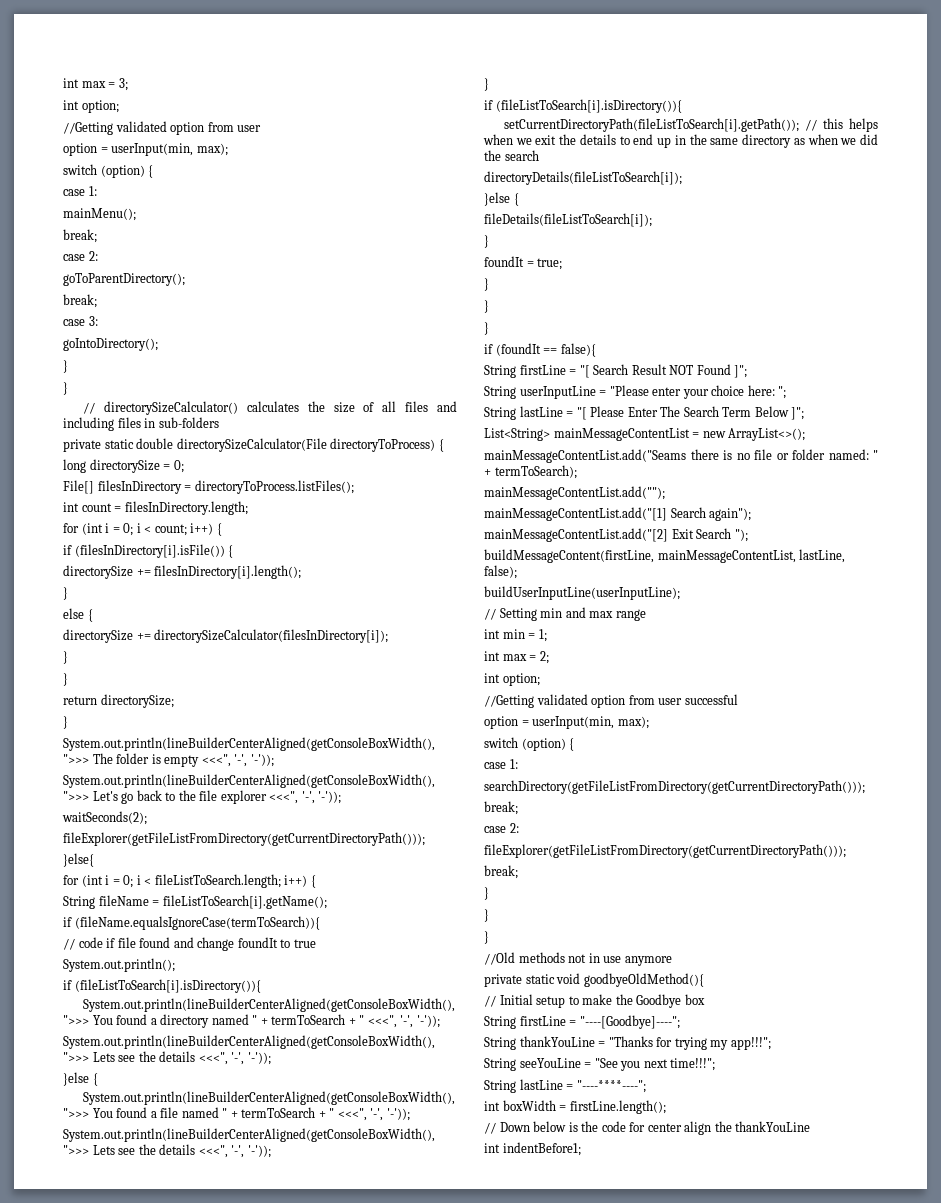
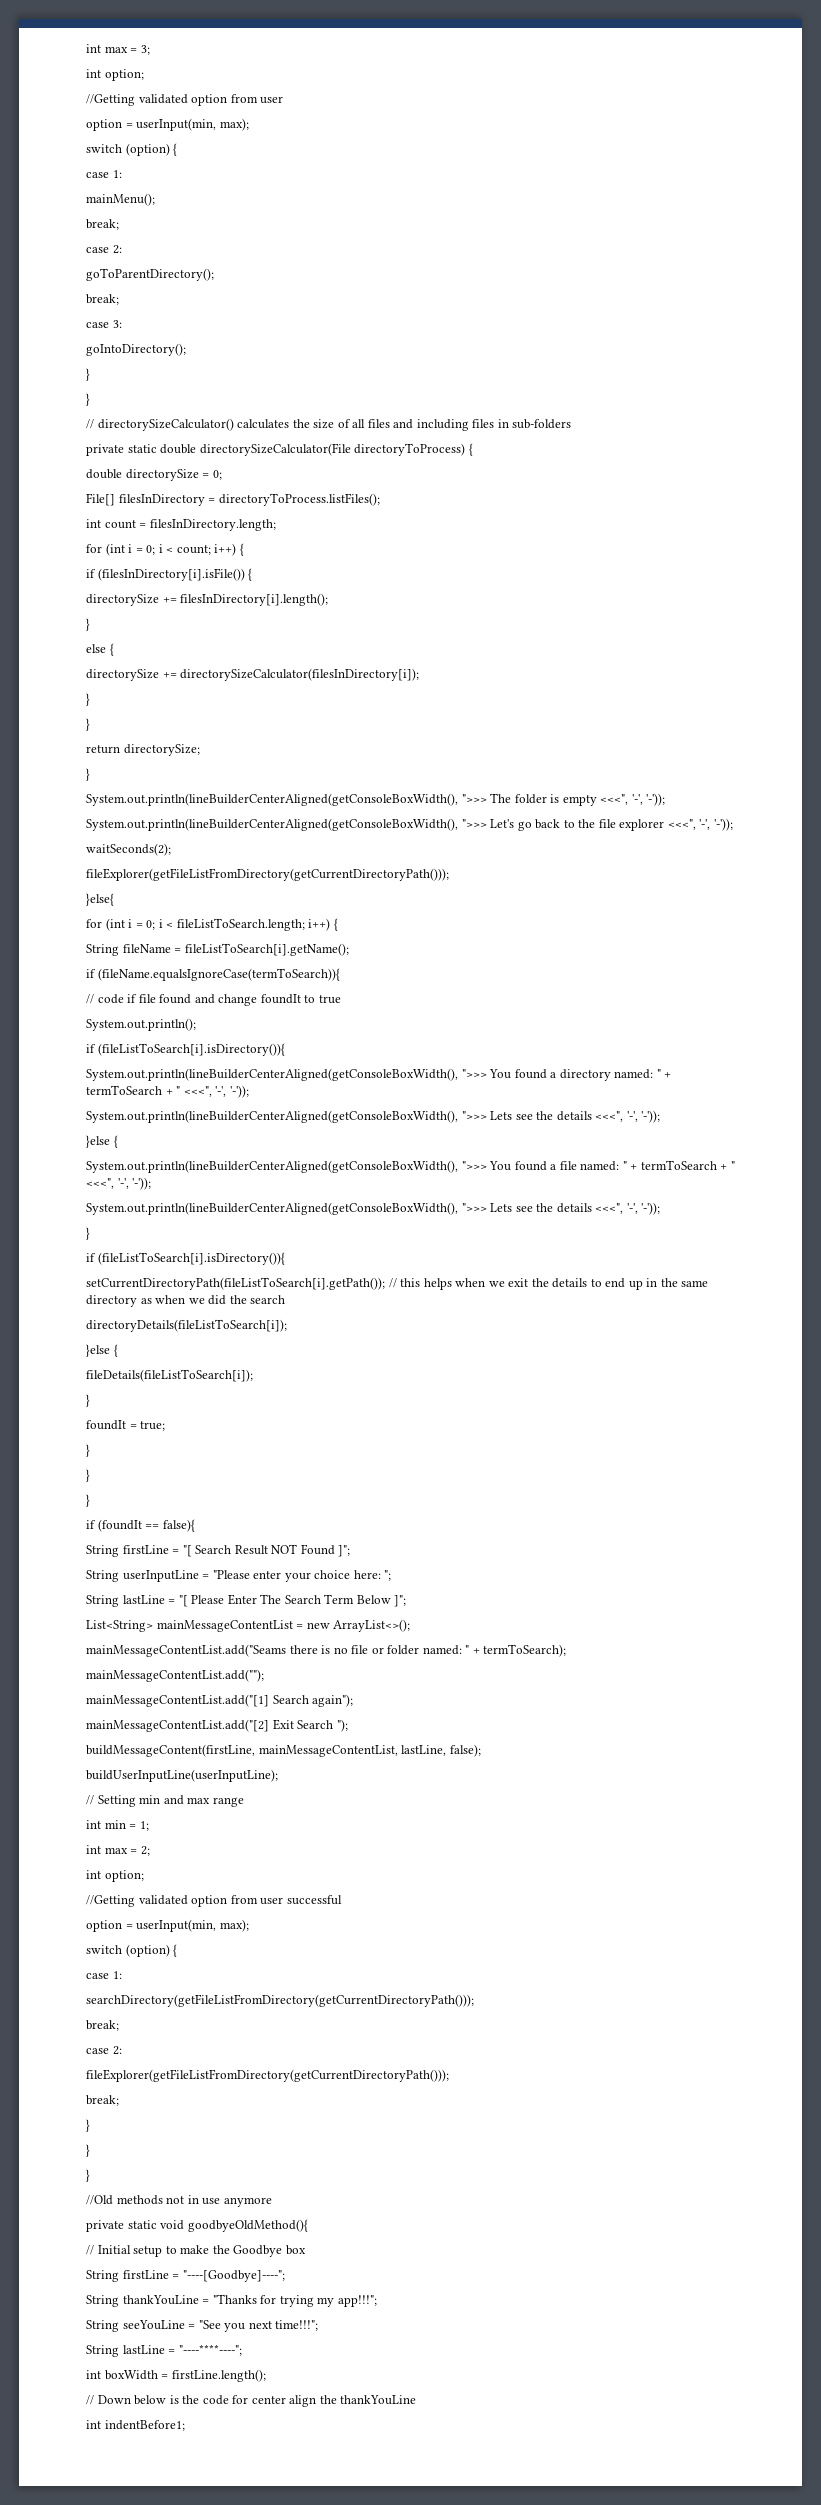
[63,459,86,473] long -> [86,469,122,479] double
[211,1014,249,1025] named -> [614,1069,654,1079] named:
[181,1107,219,1118] named -> [580,1161,620,1171] named:

